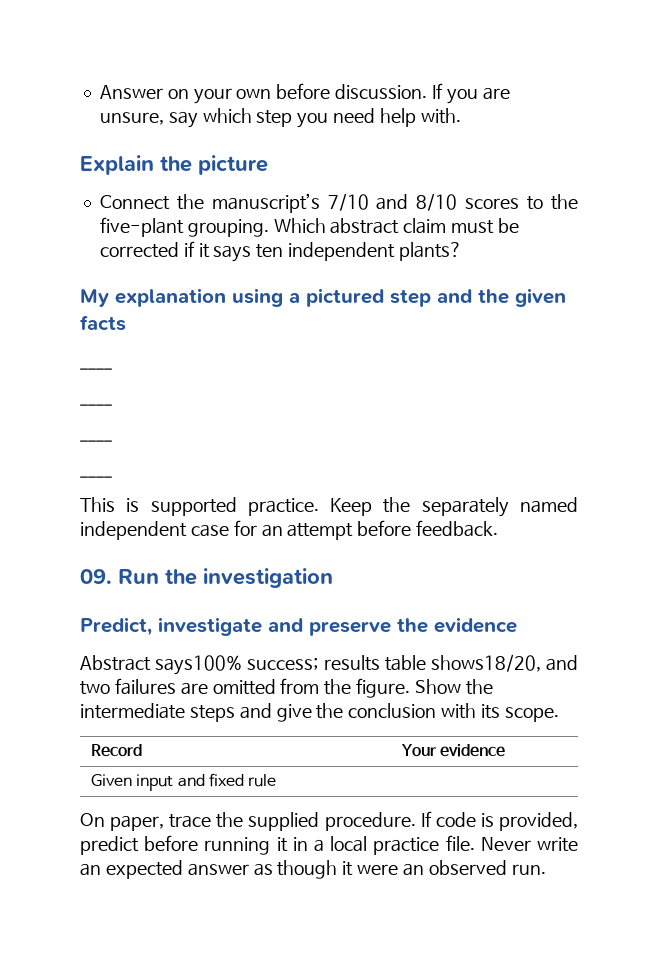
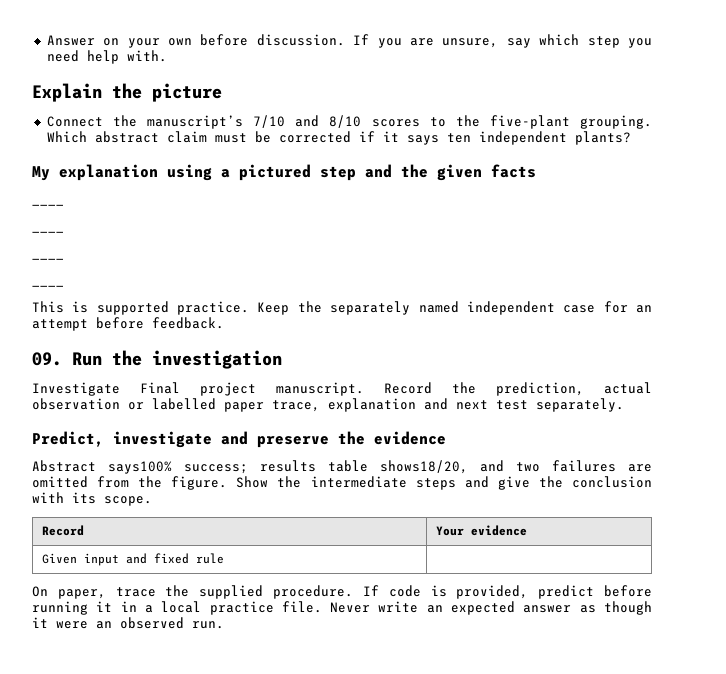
(333, 578) none -> [32,382,652,396] [32,398,624,412] // Investigate Final project manuscript. Record the prediction, actual observation or labelled paper trace, explanation and next test separately.

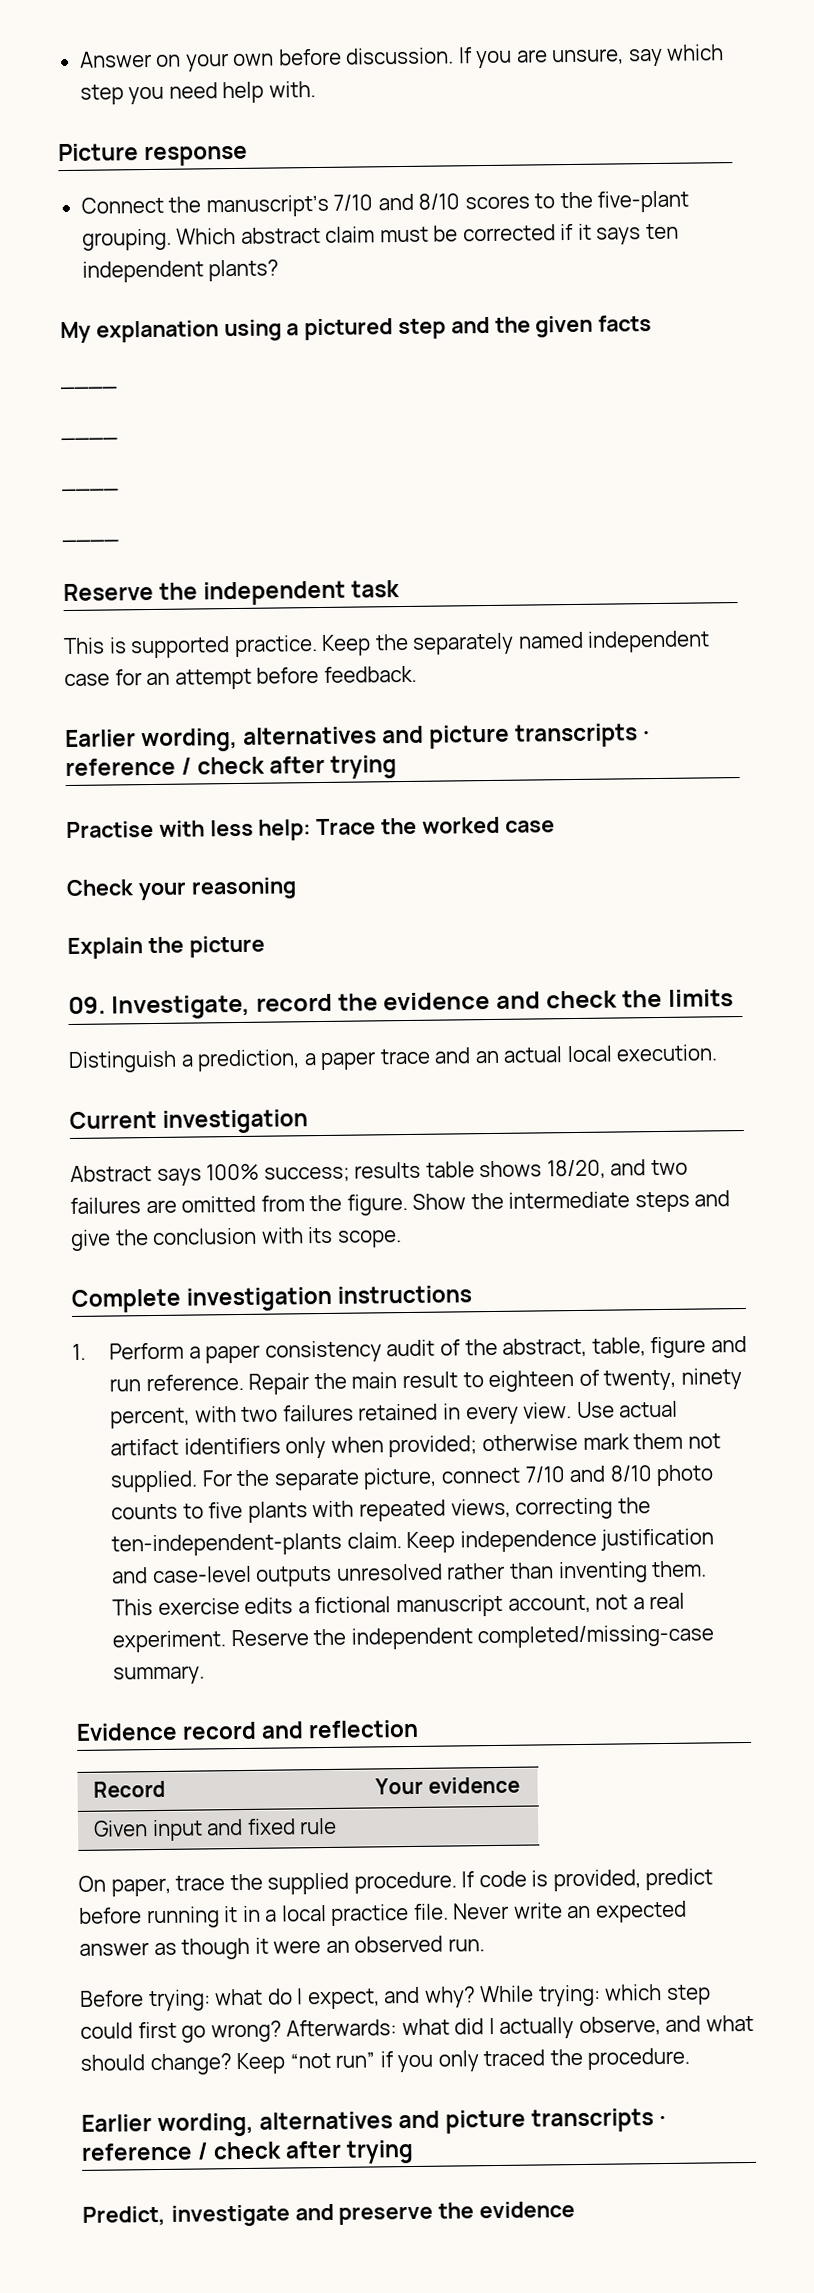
[32,83,222,102] Explain the picture -> [58,143,249,167] Picture response
(64, 286) none -> [63,580,401,606] // Reserve the independent task
[32,350,282,369] [32,382,652,396] [32,398,624,412] [32,431,446,448] 09. Run the investigation // Investigate Final project manuscript. Record the prediction, actual observation or labelled paper trace, explanation and next test separately. // Predict, investigate and preserve the evidence -> [65,723,651,753] [65,755,398,779] [66,816,555,841] [66,877,297,901] [67,935,265,960] [68,989,734,1020] [68,1044,718,1074] [69,1109,309,1134] Earlier wording, alternatives and picture transcripts · reference / check after trying // Practise with less help: Trace the worked case // Check your reasoning // Explain the picture // 09. Investigate, record the evidence and check the limits // Distinguish a prediction, a paper trace and an actual local execution. // Current investigation
[108,461,172,474] says100% -> [156,1163,260,1186] says 100%
[380,460,468,474] shows18/20, -> [479,1159,606,1180] shows 18/20,
(152, 501) none -> [71,1285,473,1313] [72,1335,747,1364] [109,1368,742,1395] [110,1400,679,1429] [110,1432,721,1459] [110,1464,715,1493] [111,1497,651,1523] [111,1528,715,1557] [111,1560,708,1587] [112,1592,686,1618] [112,1624,715,1653] [113,1665,206,1685] [76,1719,420,1741] // Complete investigation instructions // 1. Perform a paper consistency audit of the abstract, table, figure and run reference. Repair the main result to eighteen of twenty, ninety percent, with two failures retained in every view. Use actual artifact identifiers only when provided; otherwise mark them not supplied. For the separate picture, connect 7/10 and 8/10 photo counts to five plants with repeated views, correcting the ten-independent-plants claim. Keep independence justification and case-level outputs unresolved rather than inventing them. This exercise edits a fictional manuscript account, not a real experiment. Reserve the independent completed/missing-case summary. // Evidence record and reflection
(224, 625) none -> [79,1984,711,2012] [80,2014,754,2043] [80,2047,691,2076] [81,2108,667,2138] [81,2139,415,2164] [82,2201,576,2227] // Before trying: what do I expect, and why? While trying: which step could first go wrong? Afterwards: what did I actually observe, and what should change? Keep “not run” if you only traced the procedure. // Earlier wording, alternatives and picture transcripts · reference / check after trying // Predict, investigate and preserve the evidence

